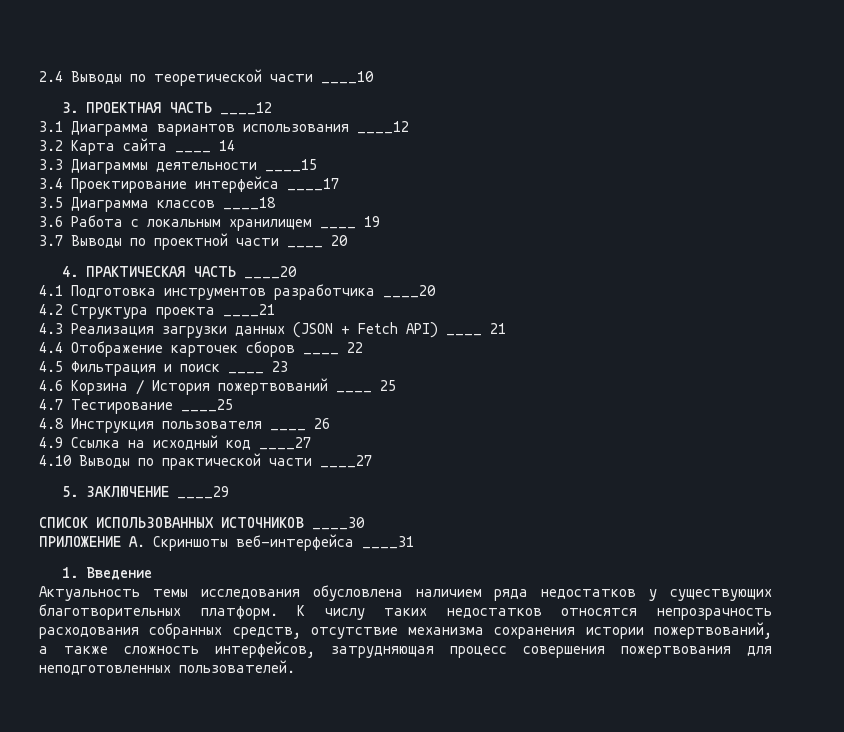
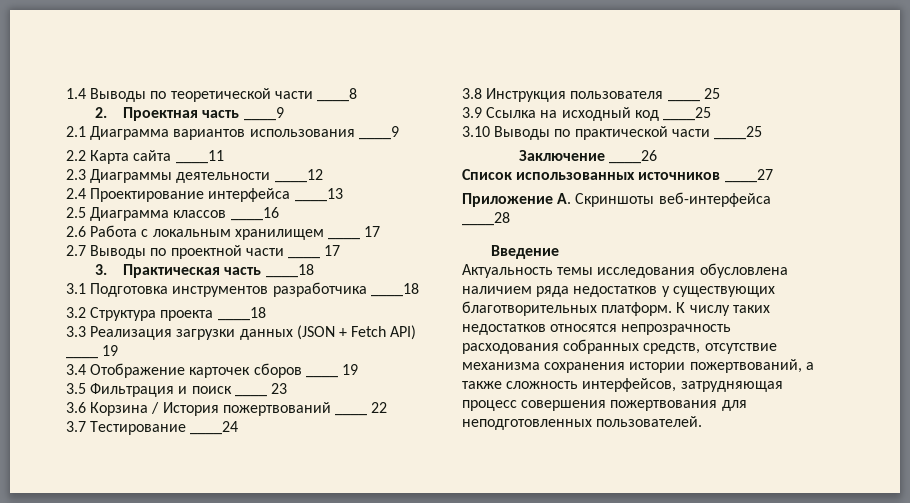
[39,71,63,82] 2.4 -> [66,88,86,99] 1.4
[321,71,374,84] [61,102,273,115] [39,121,409,136] [39,138,235,155] [39,159,317,174] [39,176,339,193] [39,197,276,212] [39,216,63,227] ____10 // 3. ПРОЕКТНАЯ ЧАСТЬ ____12 // 3.1 Диаграмма вариантов использования ____12 // 3.2 Карта сайта ____ 14 // 3.3 Диаграммы деятельности ____15 // 3.4 Проектирование интерфейса ____17 // 3.5 Диаграмма классов ____18 // 3.6 -> [316,88,357,102] [94,107,284,121] [66,126,399,140] [66,150,224,164] [66,169,323,183] [66,188,343,202] [66,207,279,221] [66,226,86,237] ____8 // 2. Проектная часть ____9 // 2.1 Диаграмма вариантов использования ____9 // 2.2 Карта сайта ____11 // 2.3 Диаграммы деятельности ____12 // 2.4 Проектирование интерфейса ____13 // 2.5 Диаграмма классов ____16 // 2.6
[364,216,380,227] [39,235,63,246] 19 // 3.7 -> [364,226,381,237] [66,245,86,256] 17 // 2.7
[331,235,348,246] [61,266,298,279] [39,284,436,300] [39,304,275,319] [39,323,63,334] 20 // 4. ПРАКТИЧЕСКАЯ ЧАСТЬ ____20 // 4.1 Подготовка инструментов разработчика ____20 // 4.2 Структура проекта ____21 // 4.3 -> [324,245,341,256] [94,264,314,278] [66,282,419,297] [66,307,266,321] [66,326,86,337] 17 // 3. Практическая часть ____18 // 3.1 Подготовка инструментов разработчика ____18 // 3.2 Структура проекта ____18 // 3.3
[490,323,506,334] [39,342,63,353] 21 // 4.4 -> [102,345,119,356] [66,364,86,375] 19 // 3.4
[347,342,363,353] [39,361,63,372] 22 // 4.5 -> [341,364,358,375] [66,383,86,394] 19 // 3.5
[39,380,63,391] 4.6 -> [66,402,86,413] 3.6
[380,380,396,391] [39,399,233,414] [39,418,64,429] 25 // 4.7 Тестирование ____25 // 4.8 -> [371,402,388,413] [66,421,239,435] [462,88,482,99] 22 // 3.7 Тестирование ____24 // 3.8
[314,418,330,429] [39,437,63,448] 26 // 4.9 -> [703,88,720,99] [462,107,482,118] 25 // 3.9
[259,437,311,450] [39,455,72,466] ____27 // 4.10 -> [662,107,711,121] [462,126,490,137] ____25 // 3.10
[320,455,372,468] [61,486,230,499] [39,517,365,530] [39,536,121,548] ____27 // 5. ЗАКЛЮЧЕНИЕ ____29 // СПИСОК ИСПОЛЬЗОВАННЫХ ИСТОЧНИКОВ ____30 // ПРИЛОЖЕНИЕ -> [713,126,762,140] [519,150,658,164] [462,169,773,183] [462,193,553,207] ____25 // Заключение ____26 // Список использованных источников ____27 // Приложение
[362,536,414,549] [61,567,79,578] ____31 // 1. -> [462,212,510,226] ____28 //

